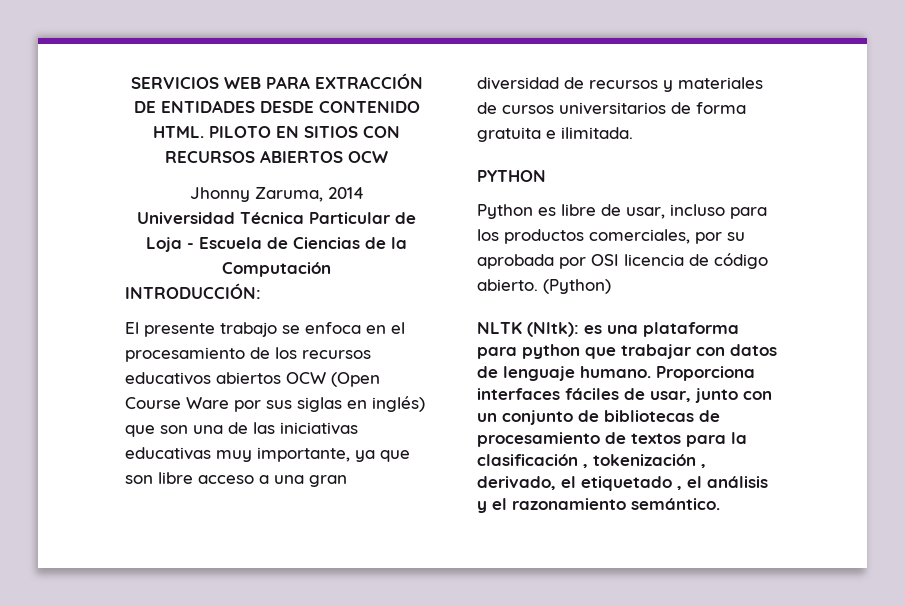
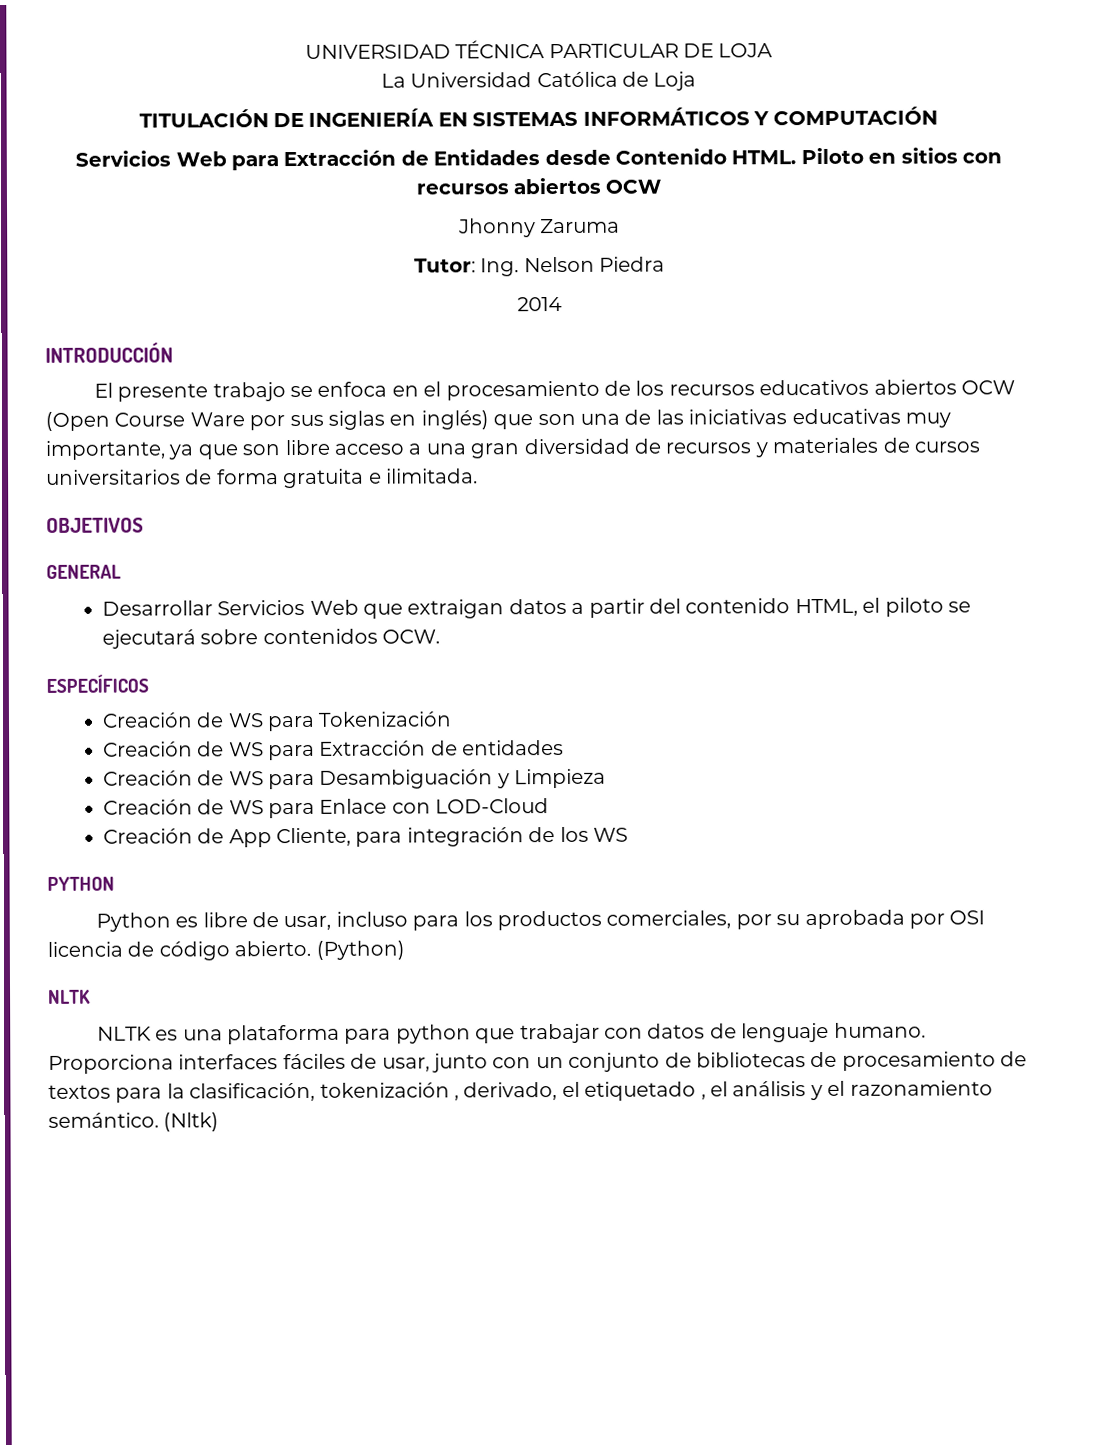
[130,73,423,89] [133,100,420,113] [153,126,400,138] [165,150,388,163] [189,187,364,202] [137,212,416,224] [146,237,407,252] [222,262,331,277] [125,283,261,299] SERVICIOS WEB PARA EXTRACCIÓN DE ENTIDADES DESDE CONTENIDO HTML. PILOTO EN SITIOS CON RECURSOS ABIERTOS OCW // Jhonny Zaruma, 2014 // Universidad Técnica Particular de Loja - Escuela de Ciencias de la Computación // INTRODUCCIÓN: -> [304,40,774,59] [380,71,697,91] [138,106,939,128] [75,147,1002,171] [415,177,662,195] [457,218,621,238] [413,256,666,277] [517,296,562,312] [45,342,173,363] UNIVERSIDAD TÉCNICA PARTICULAR DE LOJA // La Universidad Católica de Loja // TITULACIÓN DE INGENIERÍA EN SISTEMAS INFORMÁTICOS Y COMPUTACIÓN // Servicios Web para Extracción de Entidades desde Contenido HTML. Piloto en sitios con recursos abiertos OCW // Jhonny Zaruma // Tutor: Ing. Nelson Piedra // 2014 // INTRODUCCIÓN
(633, 133) none -> [46,517,144,533] [46,564,121,579] [101,597,971,619] [101,628,440,649] [46,674,149,693] [101,711,453,732] [102,739,565,761] [102,768,607,790] [102,798,550,819] [102,826,628,848] // OBJETIVOS // GENERAL // Desarrollar Servicios Web que extraigan datos a partir del contenido HTML, el piloto se ejecutará sobre contenidos OCW. // ESPECÍFICOS // Creación de WS para Tokenización // Creación de WS para Extracción de entidades // Creación de WS para Desambiguación y Limpieza // Creación de WS para Enlace con LOD-Cloud // Creación de App Cliente, para integración de los WS
[527,322,579,337] (Nltk): -> [96,1026,152,1041] // NLTK
[477,454,588,468] clasificación , -> [189,1082,316,1102] clasificación,
(720, 504) none -> [163,1112,220,1132] (Nltk)

